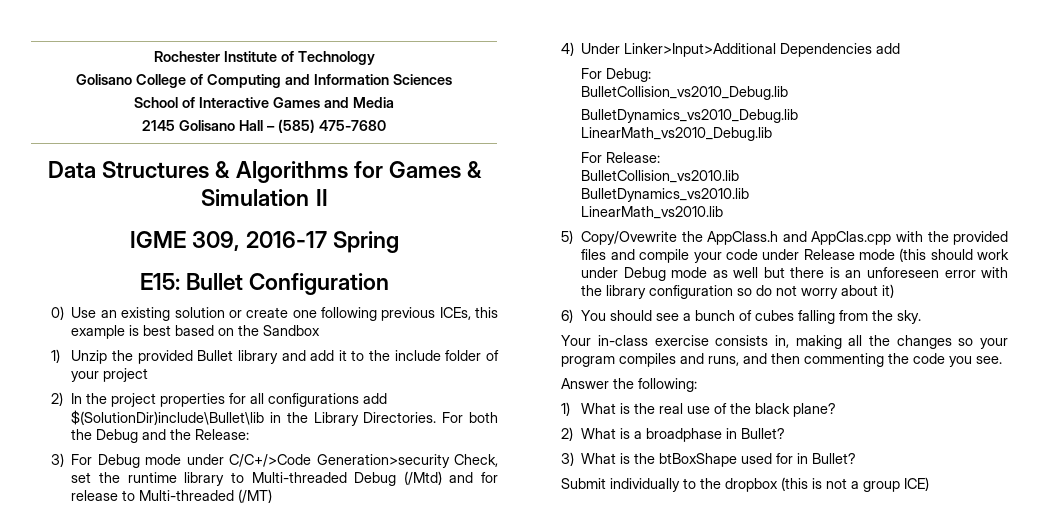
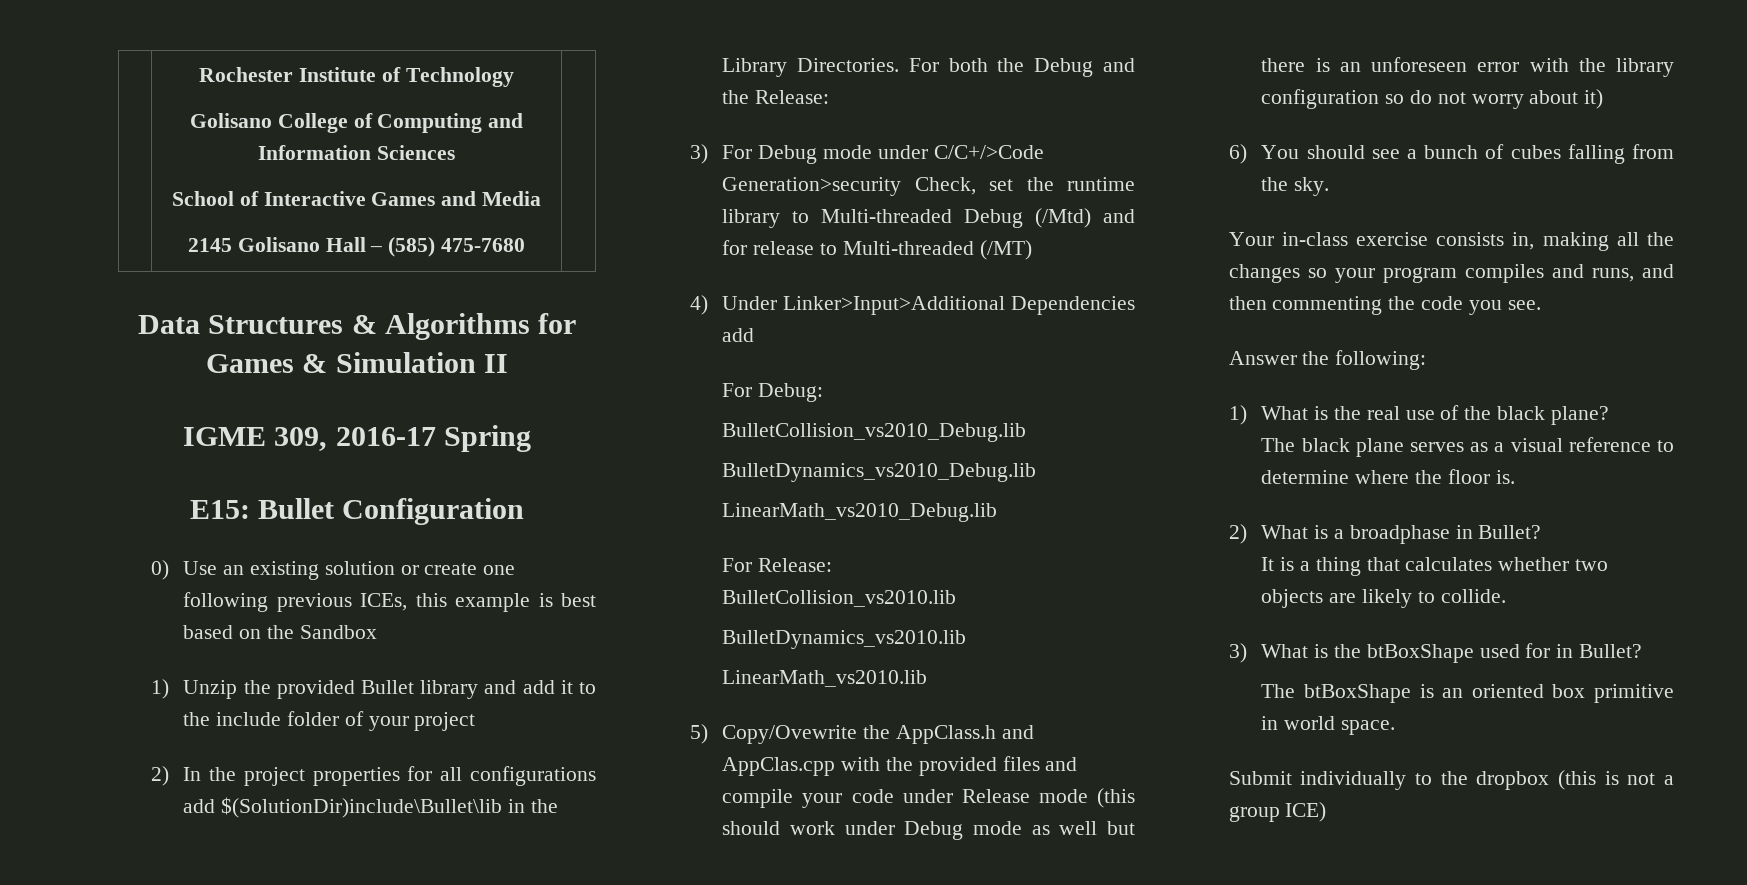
(837, 410) none -> [1261,437,1674,457] [1261,469,1515,484] // The black plane serves as a visual reference to determine where the floor is.
(786, 433) none -> [1261,557,1608,576] [1261,589,1506,608] // It is a thing that calculates whether two objects are likely to collide.
(857, 458) none -> [1261,684,1674,703] [1261,716,1395,735] // The btBoxShape is an oriented box primitive in world space.

